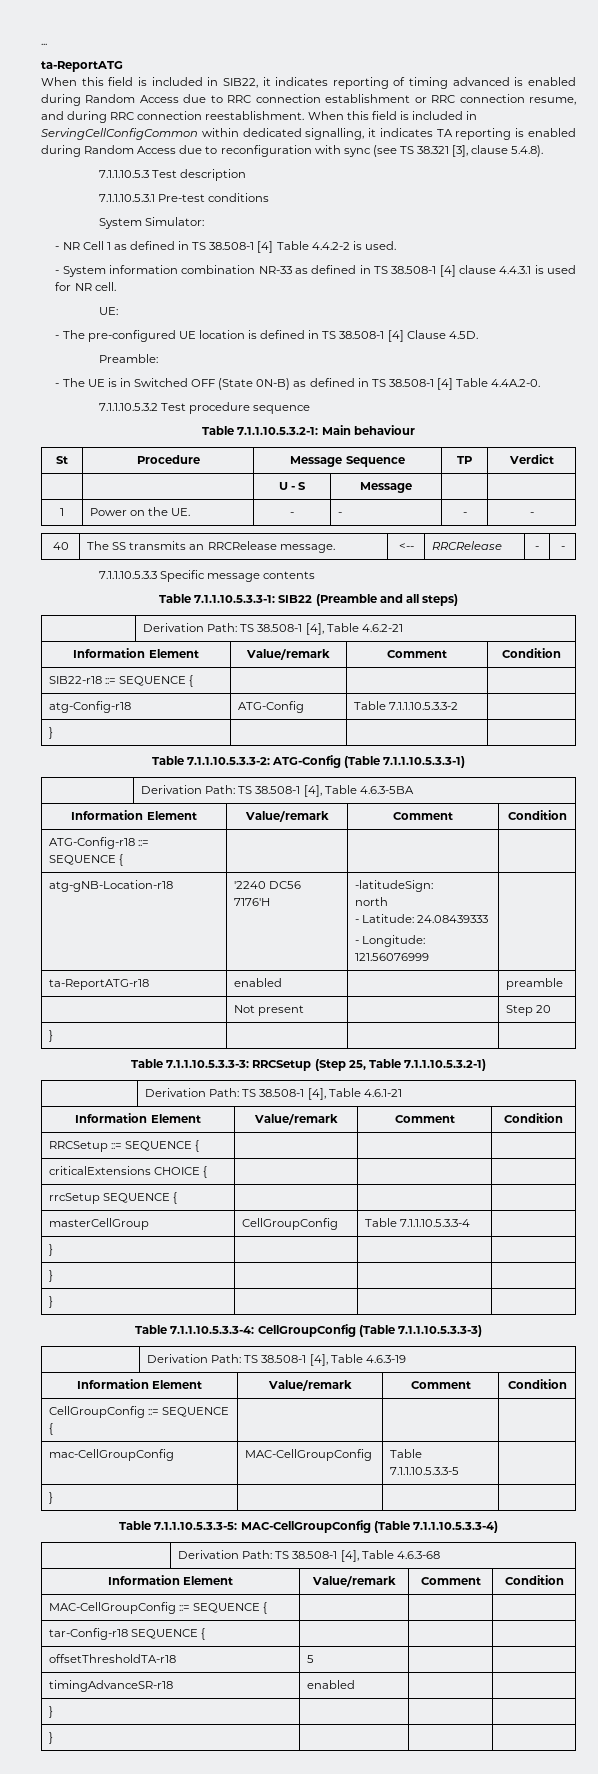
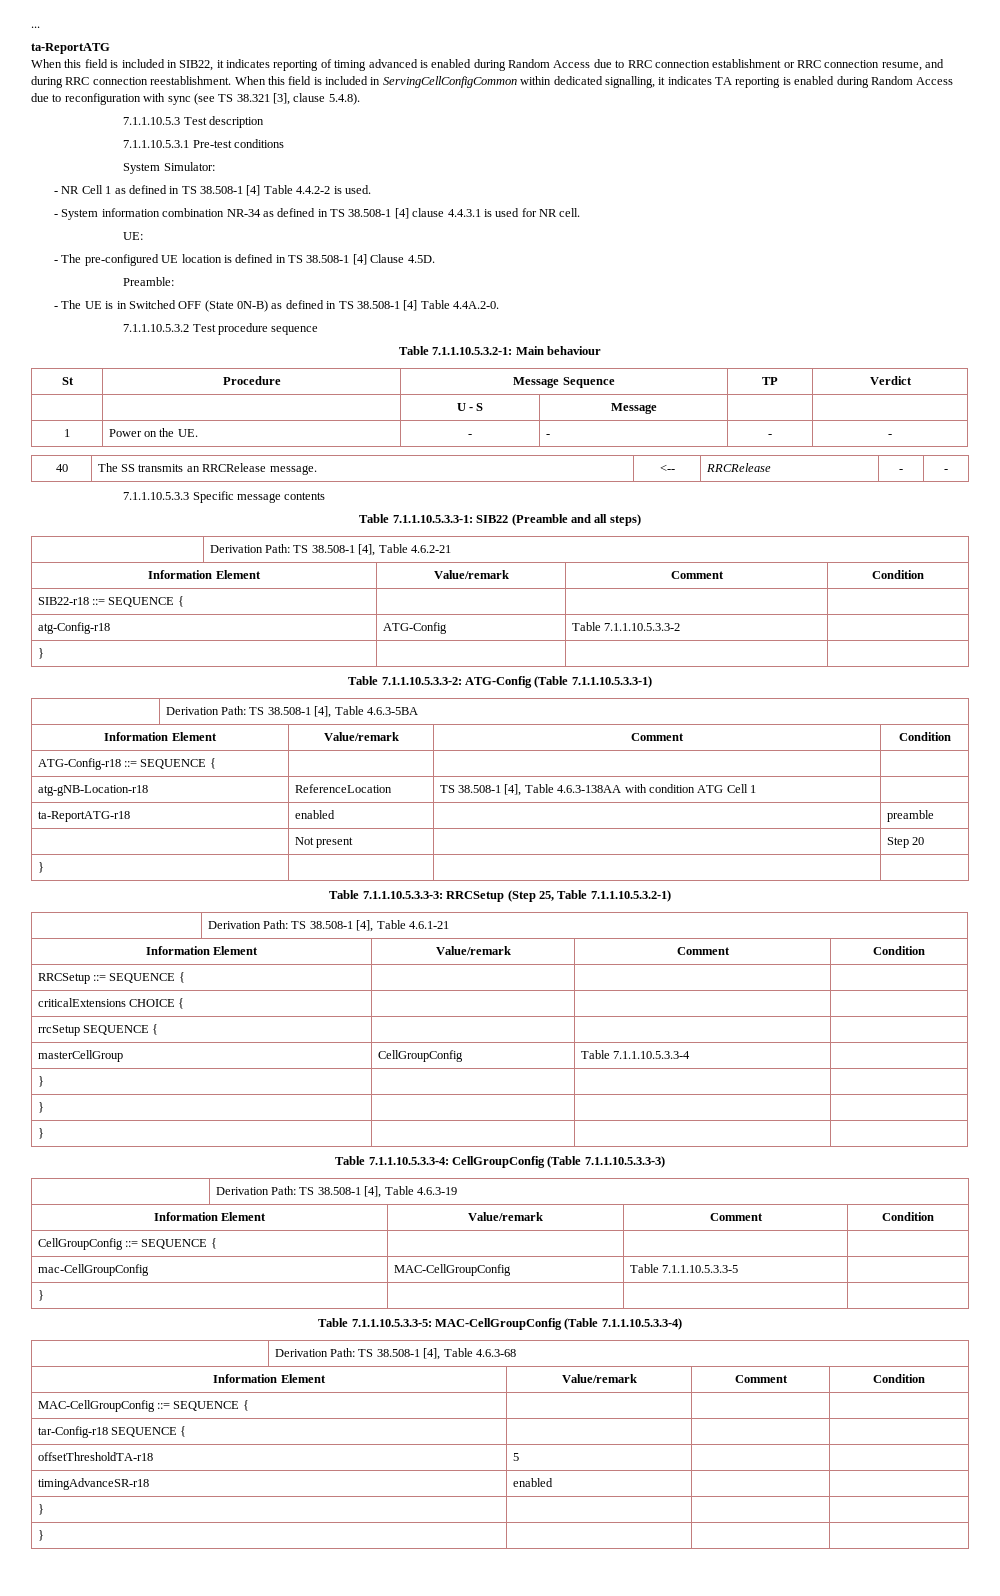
[258,266,292,274] NR-33 -> [226,209,261,217] NR-34
[234,881,302,889] [234,898,271,906] [355,880,434,892] [355,897,389,906] [355,914,489,923] [355,935,426,947] [355,953,430,961] '2240 DC56 7176'H | -latitudeSign: // north // - Latitude: 24.08439333 // - Longitude: 121.56076999 -> [294,784,392,793] [439,784,757,796] ReferenceLocation | TS 38.508-1 [4], Table 4.6.3-138AA with condition ATG Cell 1

